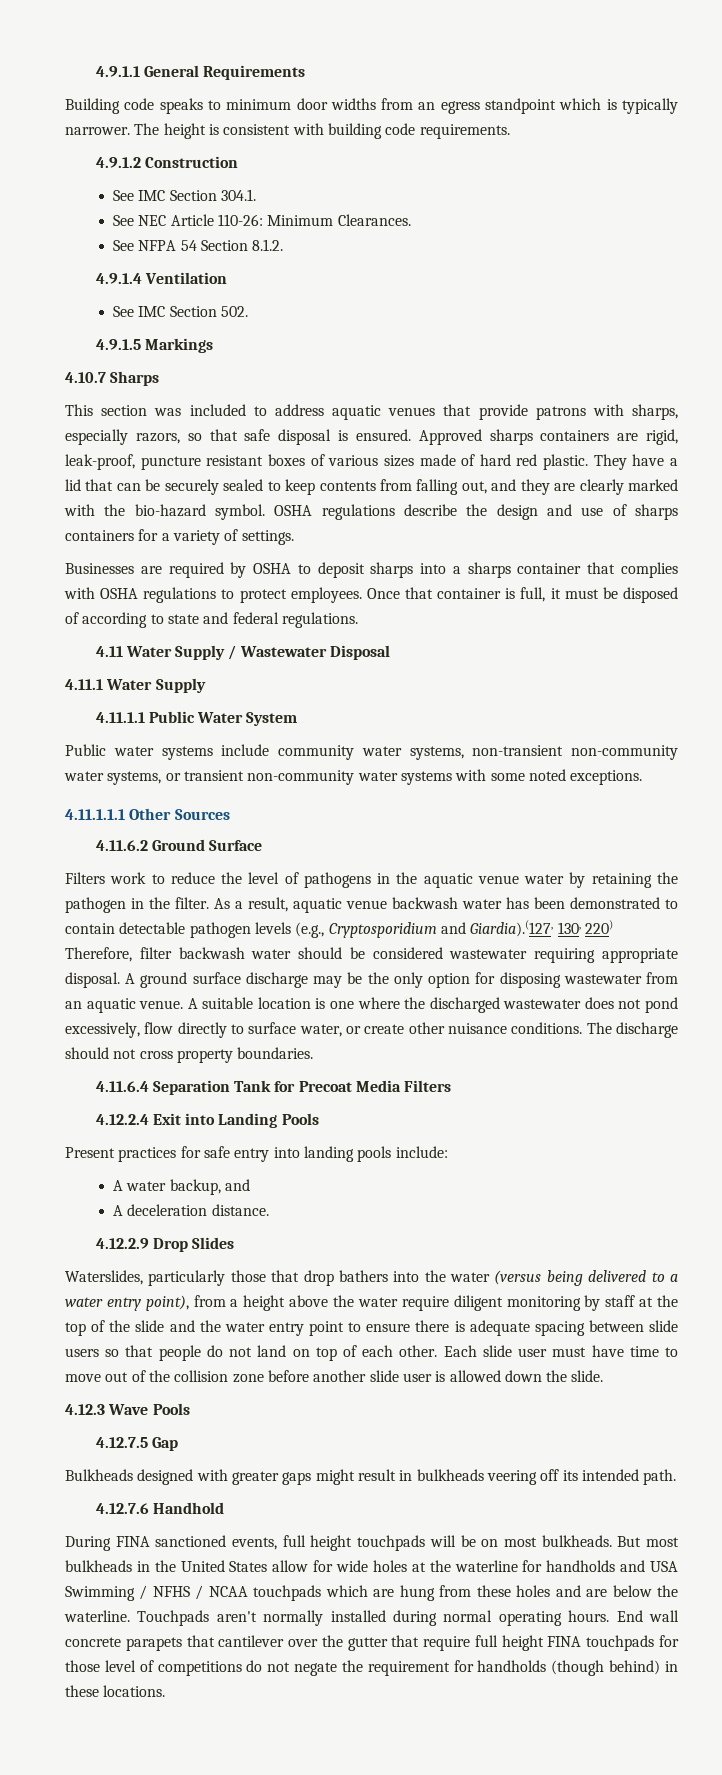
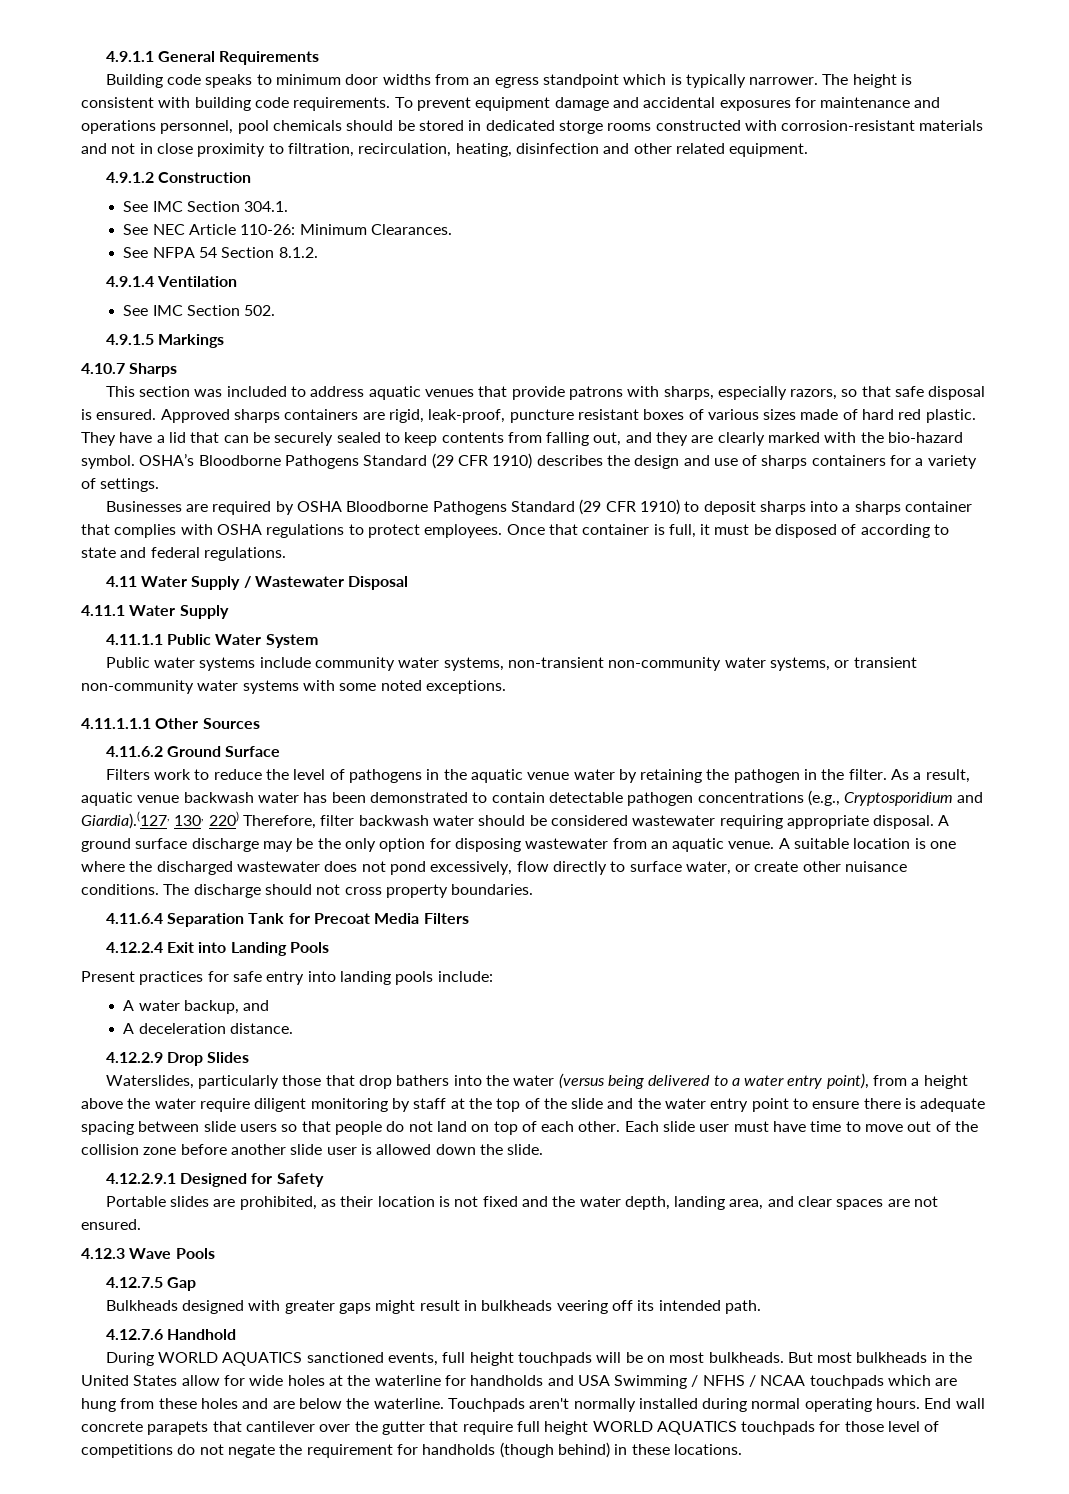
(510, 131) none -> [394,97,941,111] [81,120,984,134] [81,143,809,157] To prevent equipment damage and accidental exposures for maintenance and operations personnel, pool chemicals should be stored in dedicated storge rooms constructed with corrosion-resistant materials and not in close proximity to filtration, recirculation, heating, disinfection and other related equipment.
[274,504,457,520] OSHA regulations describe -> [139,453,603,469] OSHA’s Bloodborne Pathogens Standard (29 CFR 1910) describes
(292, 568) none -> [346,499,680,515] Bloodborne Pathogens Standard (29 CFR 1910)
[254,922,291,934] levels -> [697,792,804,803] concentrations
(604, 1376) none -> [105,1173,324,1187] [105,1196,939,1210] [81,1219,141,1230] // 4.12.2.9.1 Designed for Safety // Portable slides are prohibited, as their location is not fixed and the water depth, landing area, and clear spaces are not ensured.
[115,1536,150,1547] FINA -> [158,1352,303,1366] WORLD AQUATICS
[547,1636,582,1647] FINA -> [592,1421,737,1435] WORLD AQUATICS

